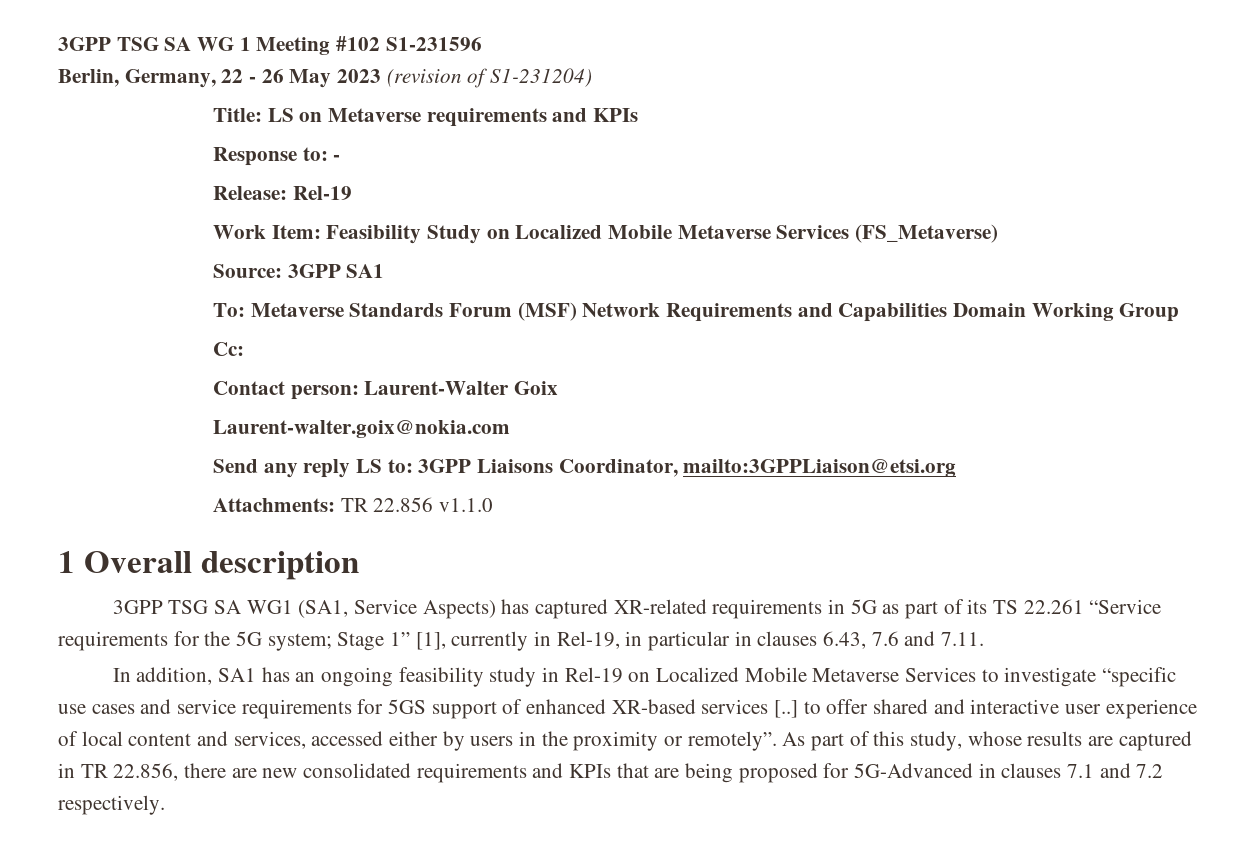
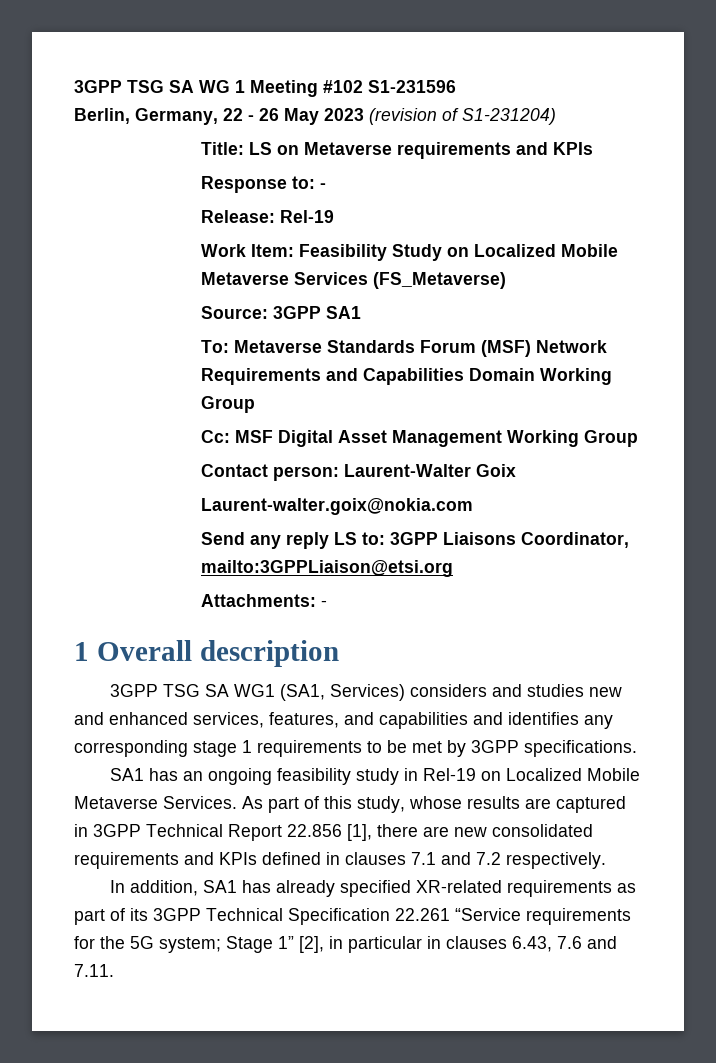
(244, 349) none -> [235,430,639,447] MSF Digital Asset Management Working Group
[340,497,493,512] TR 22.856 v1.1.0 -> [321,600,328,607] -
[353,599,1162,619] [58,631,985,651] [112,667,213,685] Service Aspects) has captured XR-related requirements in 5G as part of its TS 22.261 “Service requirements for the 5G system; Stage 1” [1], currently in Rel-19, in particular in clauses 6.43, 7.6 and 7.11. // In addition, -> [329,684,622,701] [74,712,613,729] [74,740,637,757] Services) considers and studies new and enhanced services, features, and capabilities and identifies any corresponding stage 1 requirements to be met by 3GPP specifications. //
[904,667,1176,687] [58,699,1197,719] [58,731,777,751] Services to investigate “specific use cases and service requirements for 5GS support of enhanced XR-based services [..] to offer shared and interactive user experience of local content and services, accessed either by users in the proximity or remotely”. -> [163,796,237,809] Services.
[80,763,179,781] TR 22.856, -> [93,824,372,841] 3GPP Technical Report 22.856 [1],
[616,763,974,783] that are being proposed for 5G-Advanced -> [262,852,321,865] defined
(165, 805) none -> [109,880,636,897] [74,908,631,925] [74,936,617,953] [74,964,114,977] // In addition, SA1 has already specified XR-related requirements as part of its 3GPP Technical Specification 22.261 “Service requirements for the 5G system; Stage 1” [2], in particular in clauses 6.43, 7.6 and 7.11.

